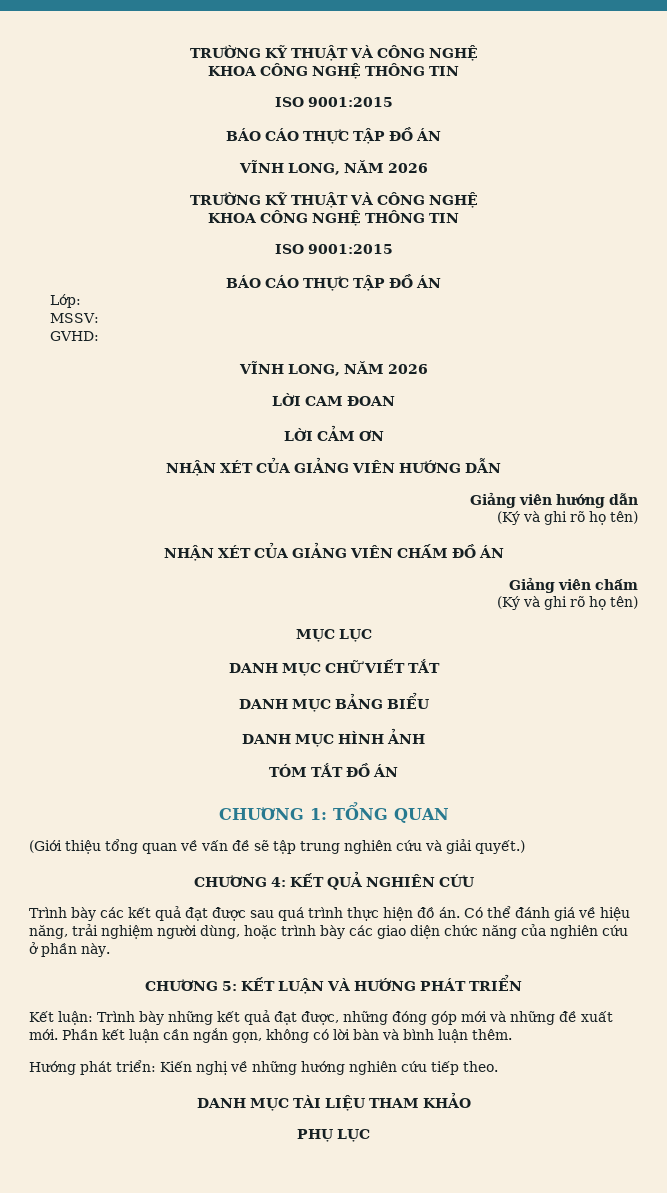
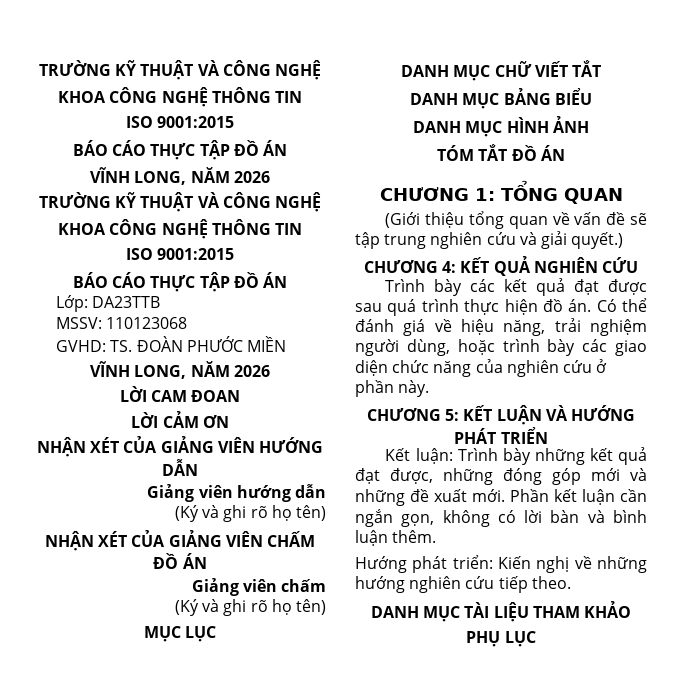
(81, 301) none -> [92,296,161,308] DA23TTB
(99, 318) none -> [106,317,188,329] 110123068
(99, 336) none -> [110,336,286,352] TS. ĐOÀN PHƯỚC MIỀN

